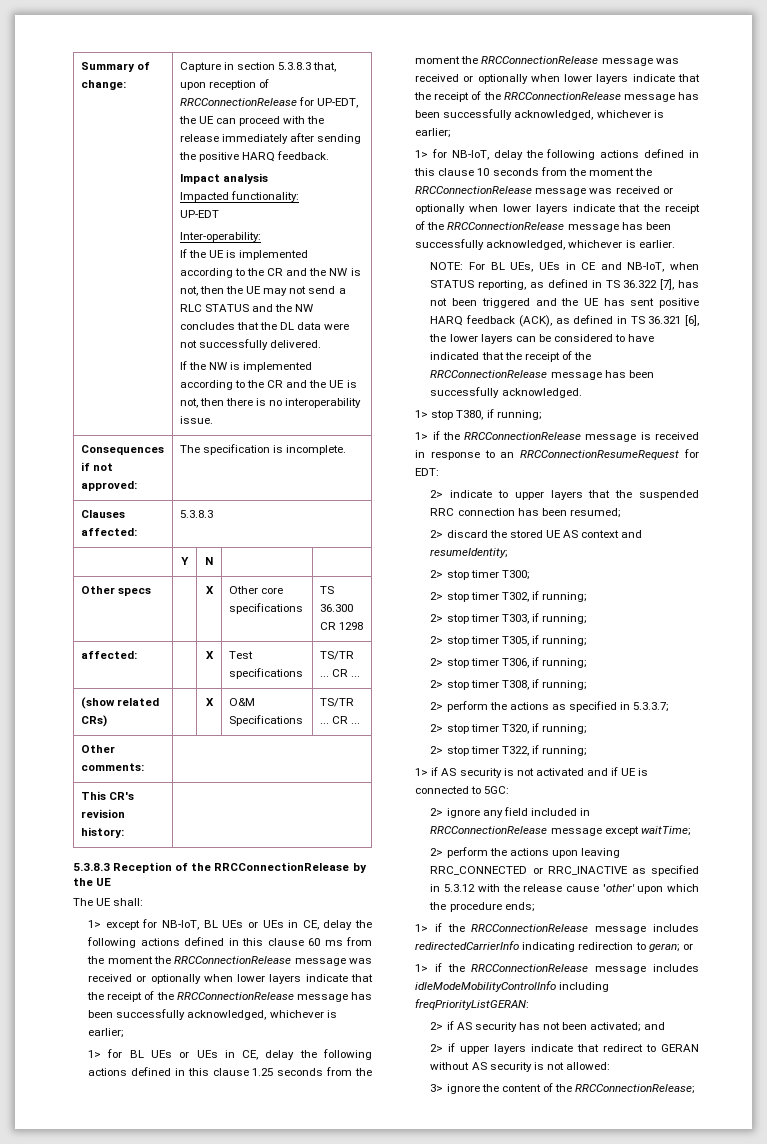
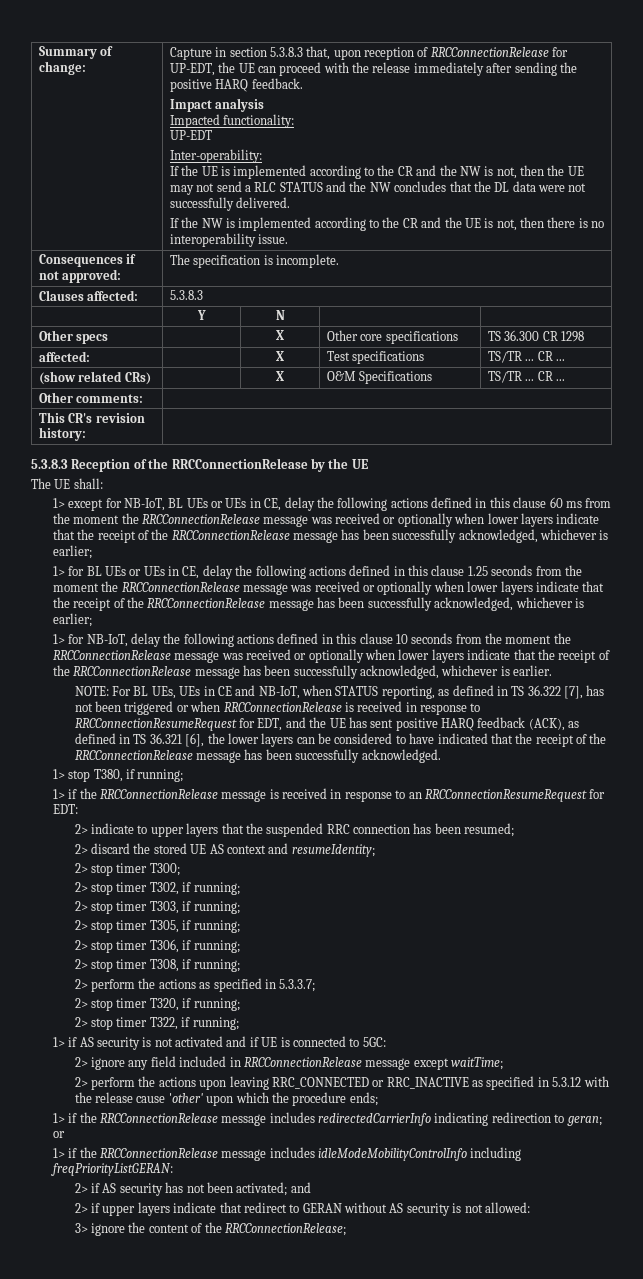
(530, 303) none -> [176,701,481,715] [74,718,283,731] or when RRCConnectionRelease is received in response to RRCConnectionResumeRequest for EDT,

